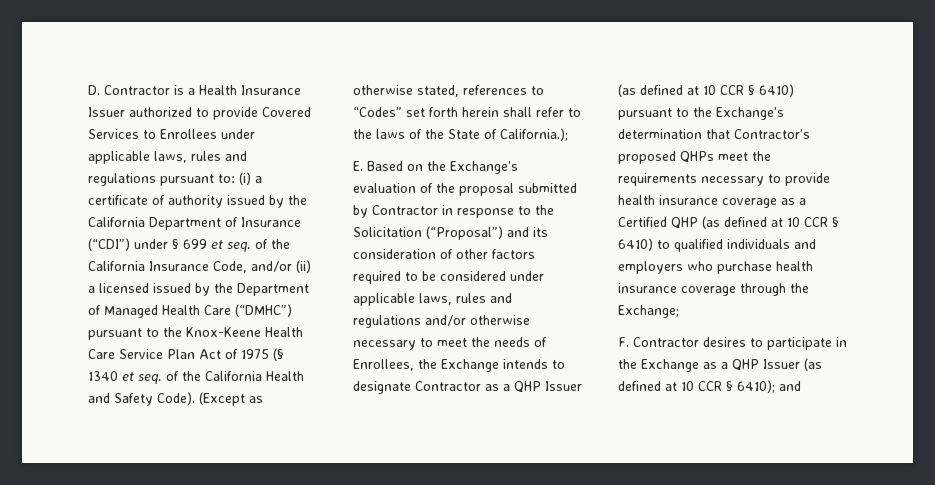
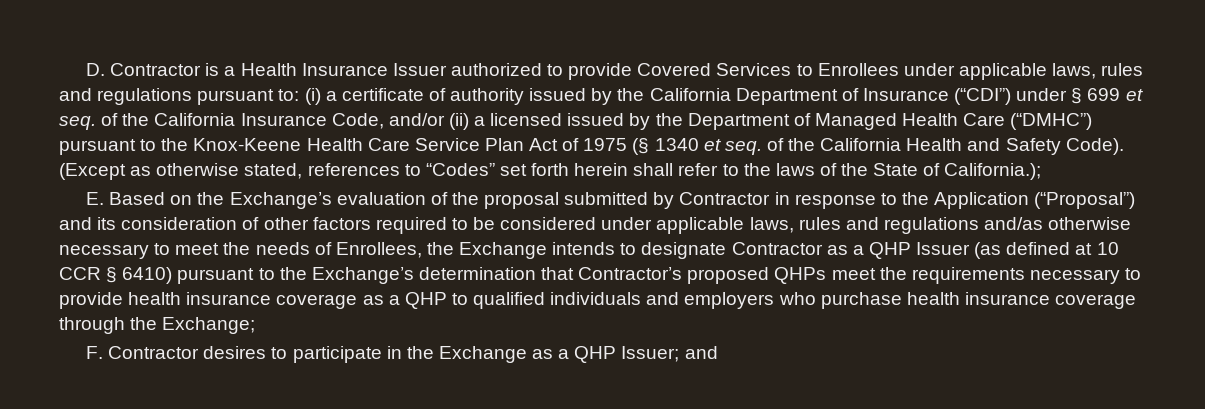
[353,227,422,237] Solicitation -> [934,192,1030,209] Application
[425,315,466,326] and/or -> [984,217,1044,230] and/as
[618,216,839,229] [618,238,653,251] Certified QHP (as defined at 10 CCR § 6410) -> [404,292,447,309] QHP
[763,358,822,371] [618,380,775,393] Issuer (as defined at 10 CCR § 6410); -> [621,346,680,362] Issuer;

